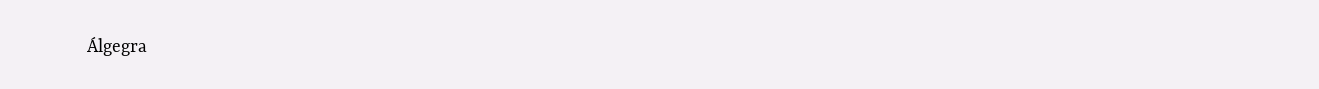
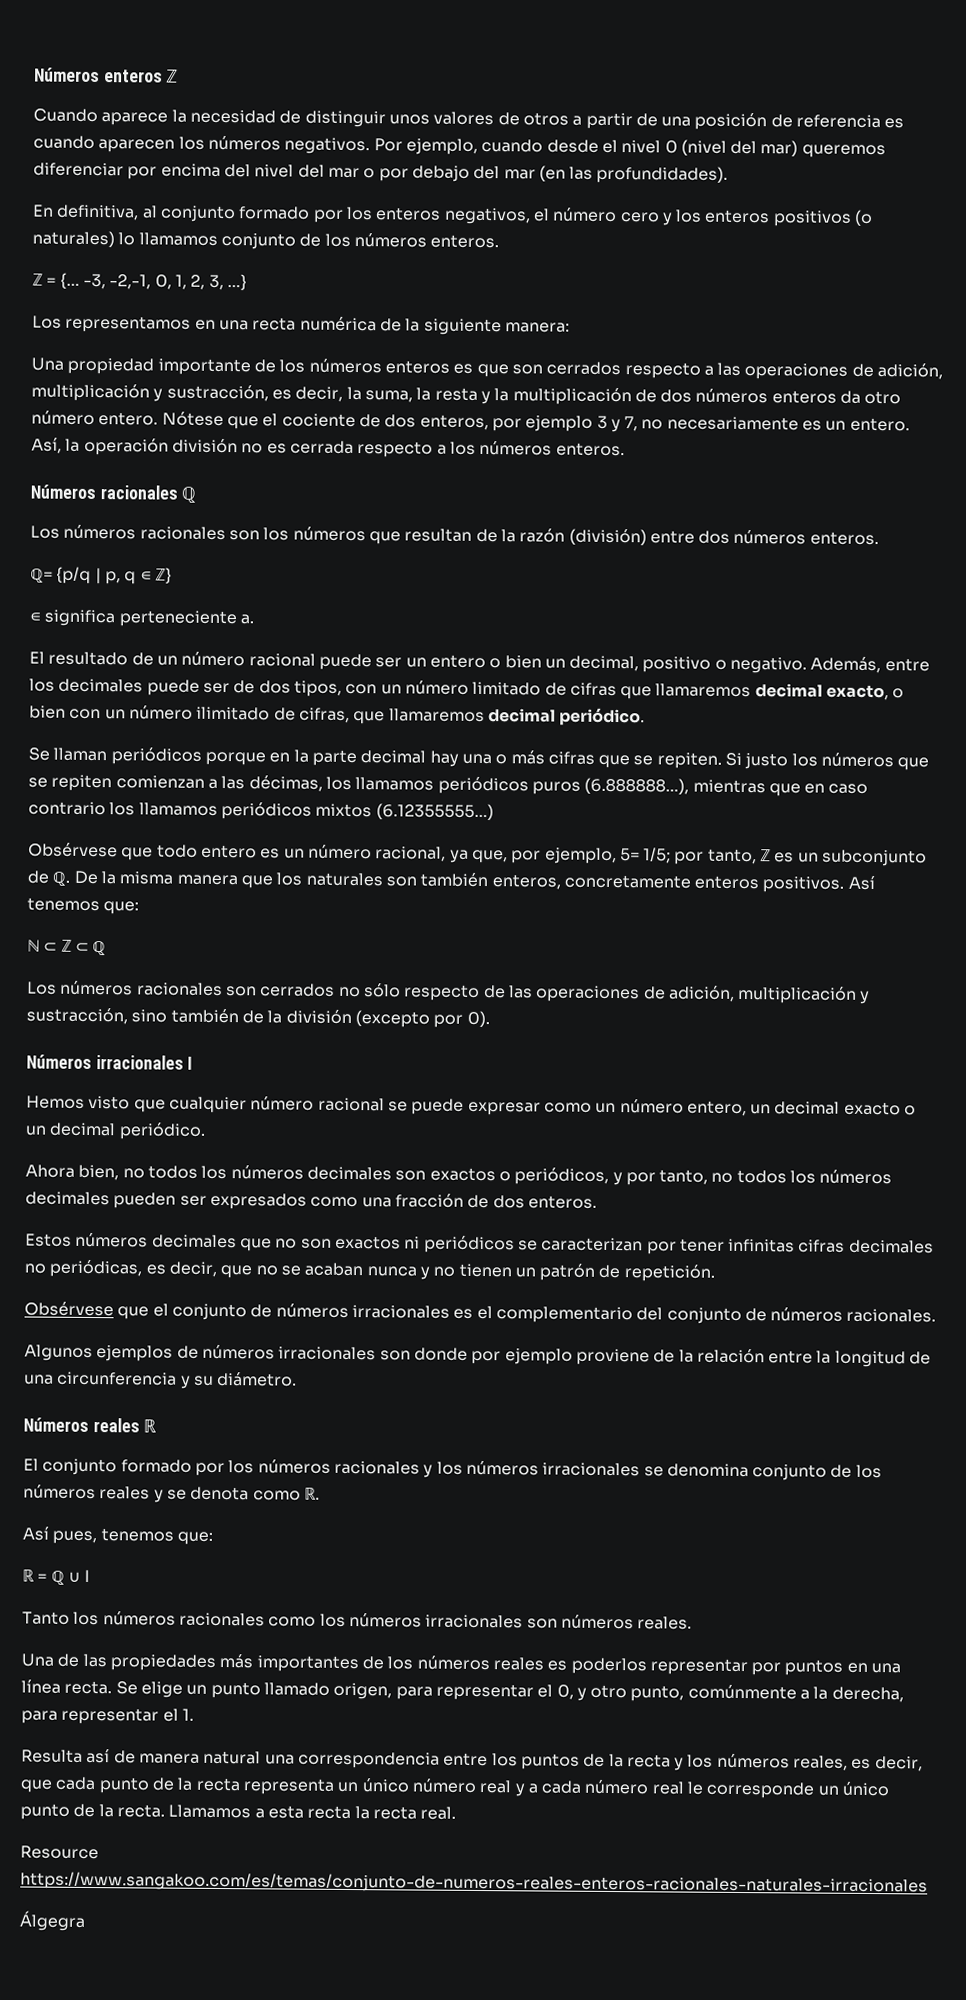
(87, 46) none -> [34,67,179,83] [33,108,905,131] [33,135,886,159] [33,162,729,184] [33,204,874,227] [32,230,500,250] [32,272,247,291] [32,315,570,336] [31,357,944,380] [31,383,902,406] [31,410,910,433] [31,437,625,458] [30,484,197,503] [30,524,879,546] [30,566,172,585] [29,609,254,628] [29,651,930,674] [29,678,905,701] [29,705,646,727] [28,747,930,771] [28,774,869,797] [28,801,494,821] [28,842,928,867] [27,870,875,893] [27,897,140,915] [27,939,107,956] [27,980,871,1004] [26,1007,490,1028] [26,1054,194,1070] [26,1095,917,1117] [25,1122,206,1140] [25,1164,893,1186] [25,1191,597,1210] [25,1232,934,1255] [24,1259,715,1282] [24,1301,937,1324] [24,1344,932,1368] [24,1371,298,1389] [23,1417,158,1433] [23,1458,882,1481] [23,1484,320,1503] [22,1526,213,1545] [22,1569,91,1585] [22,1611,693,1630] [21,1653,902,1676] [21,1679,904,1703] [21,1707,194,1725] [21,1748,923,1772] [20,1776,891,1799] [20,1803,457,1820] [20,1845,99,1860] [20,1871,928,1896] Números enteros ℤ // Cuando aparece la necesidad de distinguir unos valores de otros a partir de una posición de referencia es cuando aparecen los números negativos. Por ejemplo, cuando desde el nivel 0 (nivel del mar) queremos diferenciar por encima del nivel del mar o por debajo del mar (en las profundidades). // En definitiva, al conjunto formado por los enteros negativos, el número cero y los enteros positivos (o naturales) lo llamamos conjunto de los números enteros. // ℤ = {… -3, -2,-1, 0, 1, 2, 3, …} // Los representamos en una recta numérica de la siguiente manera: // Una propiedad importante de los números enteros es que son cerrados respecto a las operaciones de adición, multiplicación y sustracción, es decir, la suma, la resta y la multiplicación de dos números enteros da otro número entero. Nótese que el cociente de dos enteros, por ejemplo 3 y 7, no necesariamente es un entero. Así, la operación división no es cerrada respecto a los números enteros. // Números racionales ℚ // Los números racionales son los números que resultan de la razón (división) entre dos números enteros. // ℚ= {p/q | p, q ∊ ℤ} // ∊ significa perteneciente a. // El resultado de un número racional puede ser un entero o bien un decimal, positivo o negativo. Además, entre los decimales puede ser de dos tipos, con un número limitado de cifras que llamaremos decimal exacto, o bien con un número ilimitado de cifras, que llamaremos decimal periódico. // Se llaman periódicos porque en la parte decimal hay una o más cifras que se repiten. Si justo los números que se repiten comienzan a las décimas, los llamamos periódicos puros (6.888888…), mientras que en caso contrario los llamamos periódicos mixtos (6.12355555…) // Obsérvese que todo entero es un número racional, ya que, por ejemplo, 5= 1/5; por tanto, ℤ es un subconjunto de ℚ. De la misma manera que los naturales son también enteros, concretamente enteros positivos. Así tenemos que: // ℕ ⊂ ℤ ⊂ ℚ // Los números racionales son cerrados no sólo respecto de las operaciones de adición, multiplicación y sustracción, sino también de la división (excepto por 0). // Números irracionales I // Hemos visto que cualquier número racional se puede expresar como un número entero, un decimal exacto o un decimal periódico. // Ahora bien, no todos los números decimales son exactos o periódicos, y por tanto, no todos los números decimales pueden ser expresados como una fracción de dos enteros. // Estos números decimales que no son exactos ni periódicos se caracterizan por tener infinitas cifras decimales no periódicas, es decir, que no se acaban nunca y no tienen un patrón de repetición. // Obsérvese que el conjunto de números irracionales es el complementario del conjunto de números racionales. // Algunos ejemplos de números irracionales son donde por ejemplo proviene de la relación entre la longitud de una circunferencia y su diámetro. // Números reales ℝ // El conjunto formado por los números racionales y los números irracionales se denomina conjunto de los números reales y se denota como ℝ. // Así pues, tenemos que: // ℝ = ℚ ∪ I // Tanto los números racionales como los números irracionales son números reales. // Una de las propiedades más importantes de los números reales es poderlos representar por puntos en una línea recta. Se elige un punto llamado origen, para representar el 0, y otro punto, comúnmente a la derecha, para representar el 1. // Resulta así de manera natural una correspondencia entre los puntos de la recta y los números reales, es decir, que cada punto de la recta representa un único número real y a cada número real le corresponde un único punto de la recta. Llamamos a esta recta la recta real. // Resource https://www.sangakoo.com/es/temas/conjunto-de-numeros-reales-enteros-racionales-naturales-irracionales //

